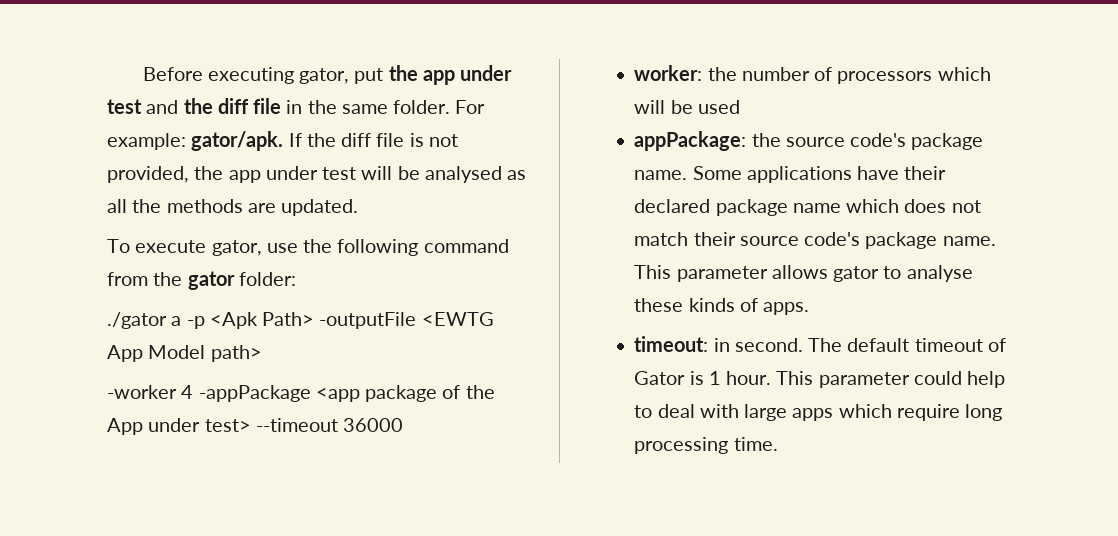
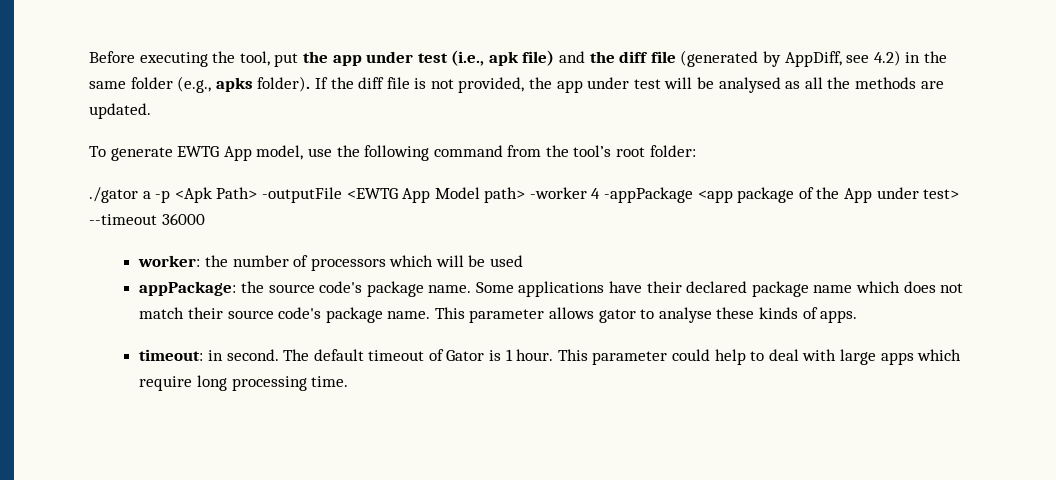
[299,68,350,84] gator, -> [212,51,270,66] the tool,
(142, 106) none -> [451,50,555,66] (i.e., apk file)
[286,100,486,114] [107,131,284,151] in the same folder. For example: gator/apk. -> [680,50,947,67] [89,76,311,93] (generated by AppDiff, see 4.2) in the same folder (e.g., apks folder).
[135,240,262,256] execute gator, -> [110,145,304,161] generate EWTG App model,
[187,271,235,290] gator -> [573,145,646,157] tool’s root
(262, 353) // -> (526, 195) none

